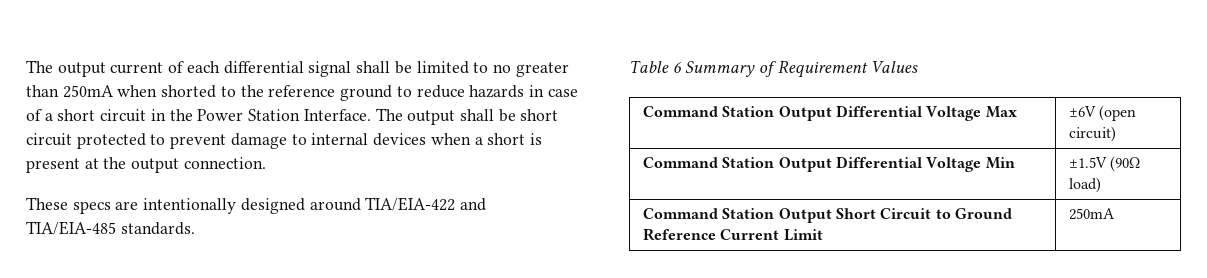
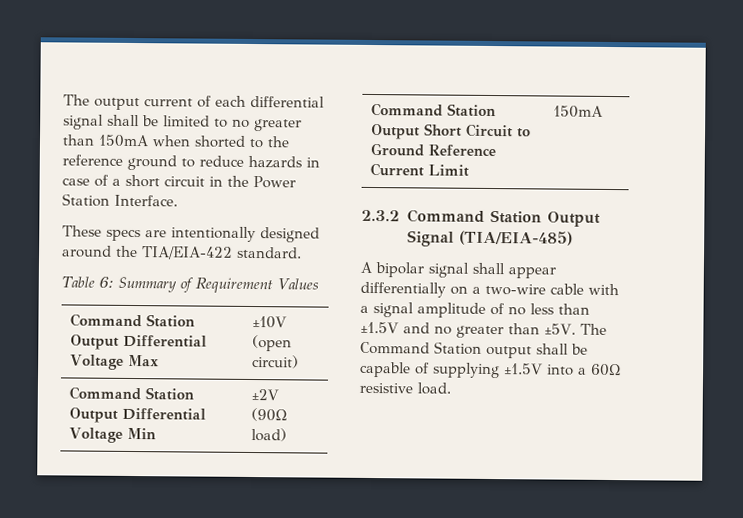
[62,85,114,98] 250mA -> [98,134,149,148] 150mA
[375,108,559,125] [26,133,542,149] [26,157,266,173] The output shall be short circuit protected to prevent damage to internal devices when a short is present at the output connection. -> (178, 200) none
[365,197,487,211] [26,221,195,235] TIA/EIA-422 and TIA/EIA-485 standards. -> [116,245,302,260] the TIA/EIA-422 standard.
[672,62,682,73] 6 -> [98,276,114,288] 6:
[1068,106,1096,117] ±6V -> [252,316,288,329] ±10V
[1068,157,1107,168] ±1.5V -> [251,389,280,401] ±2V
[1068,208,1115,220] 250mA -> [553,105,604,118] [361,209,601,227] [406,230,573,247] [360,261,556,279] [360,281,619,298] [360,302,590,318] [360,321,607,339] [360,341,588,359] [360,361,621,379] [359,382,451,395] 150mA // 2.3.2 Command Station Output Signal (TIA/EIA-485) // A bipolar signal shall appear differentially on a two-wire cable with a signal amplitude of no less than ±1.5V and no greater than ±5V. The Command Station output shall be capable of supplying ±1.5V into a 60Ω resistive load.

